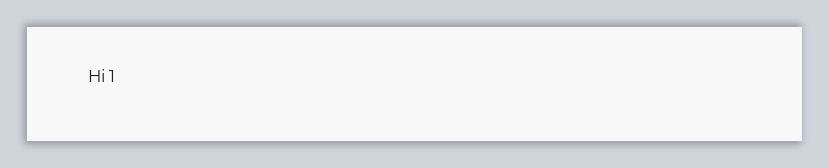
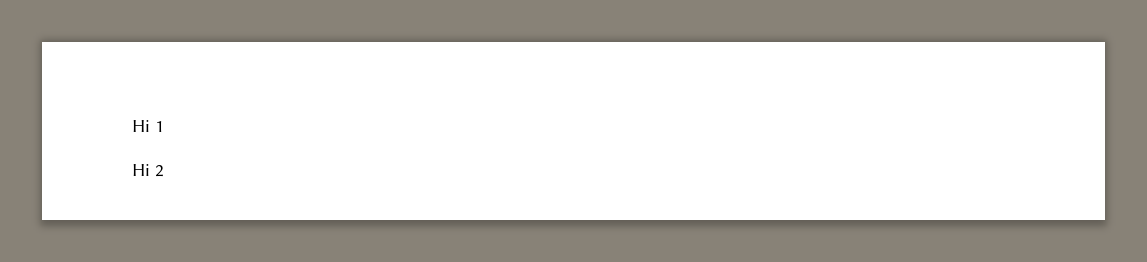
(116, 76) none -> [132,164,164,177] // Hi 2

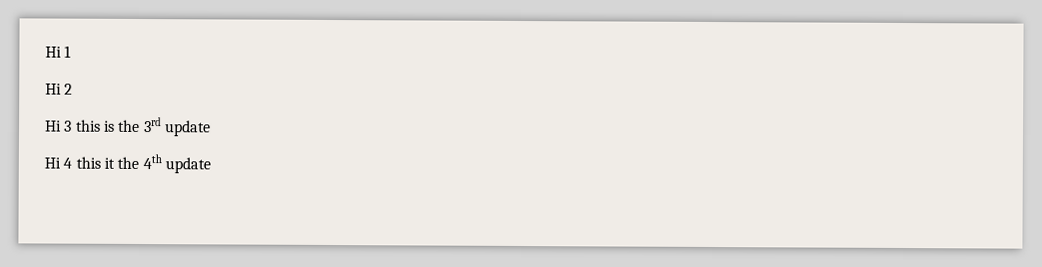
(164, 171) none -> [45,117,211,137] [44,154,211,174] // Hi 3 this is the 3rd update // Hi 4 this it the 4th update

